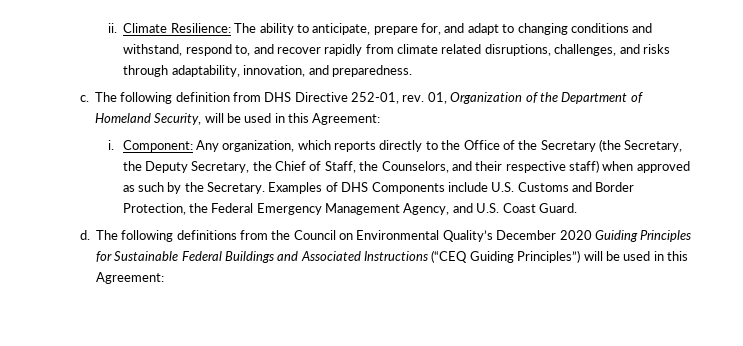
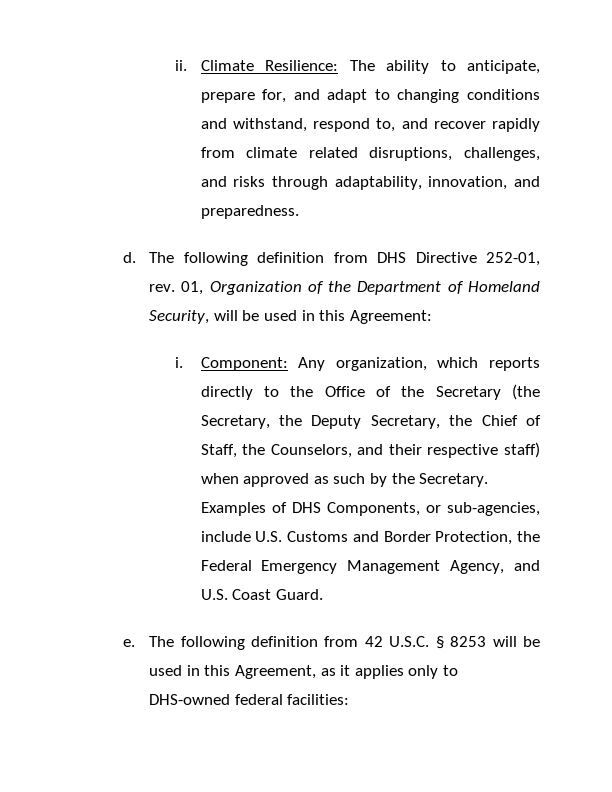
[79,95,89,102] c. -> [123,252,137,263] d.
[371,182,445,194] Components -> [326,502,540,516] Components, or sub-agencies,
[79,230,692,242] [95,250,689,263] [95,272,164,284] d. The following definitions from the Council on Environmental Quality’s December 2020 Guiding Principles for Sustainable Federal Buildings and Associated Instructions (“CEQ Guiding Principles”) will be used in this Agreement: -> [123,636,541,650] [149,665,458,679] [149,694,350,705] e. The following definition from 42 U.S.C. § 8253 will be used in this Agreement, as it applies only to DHS-owned federal facilities:

